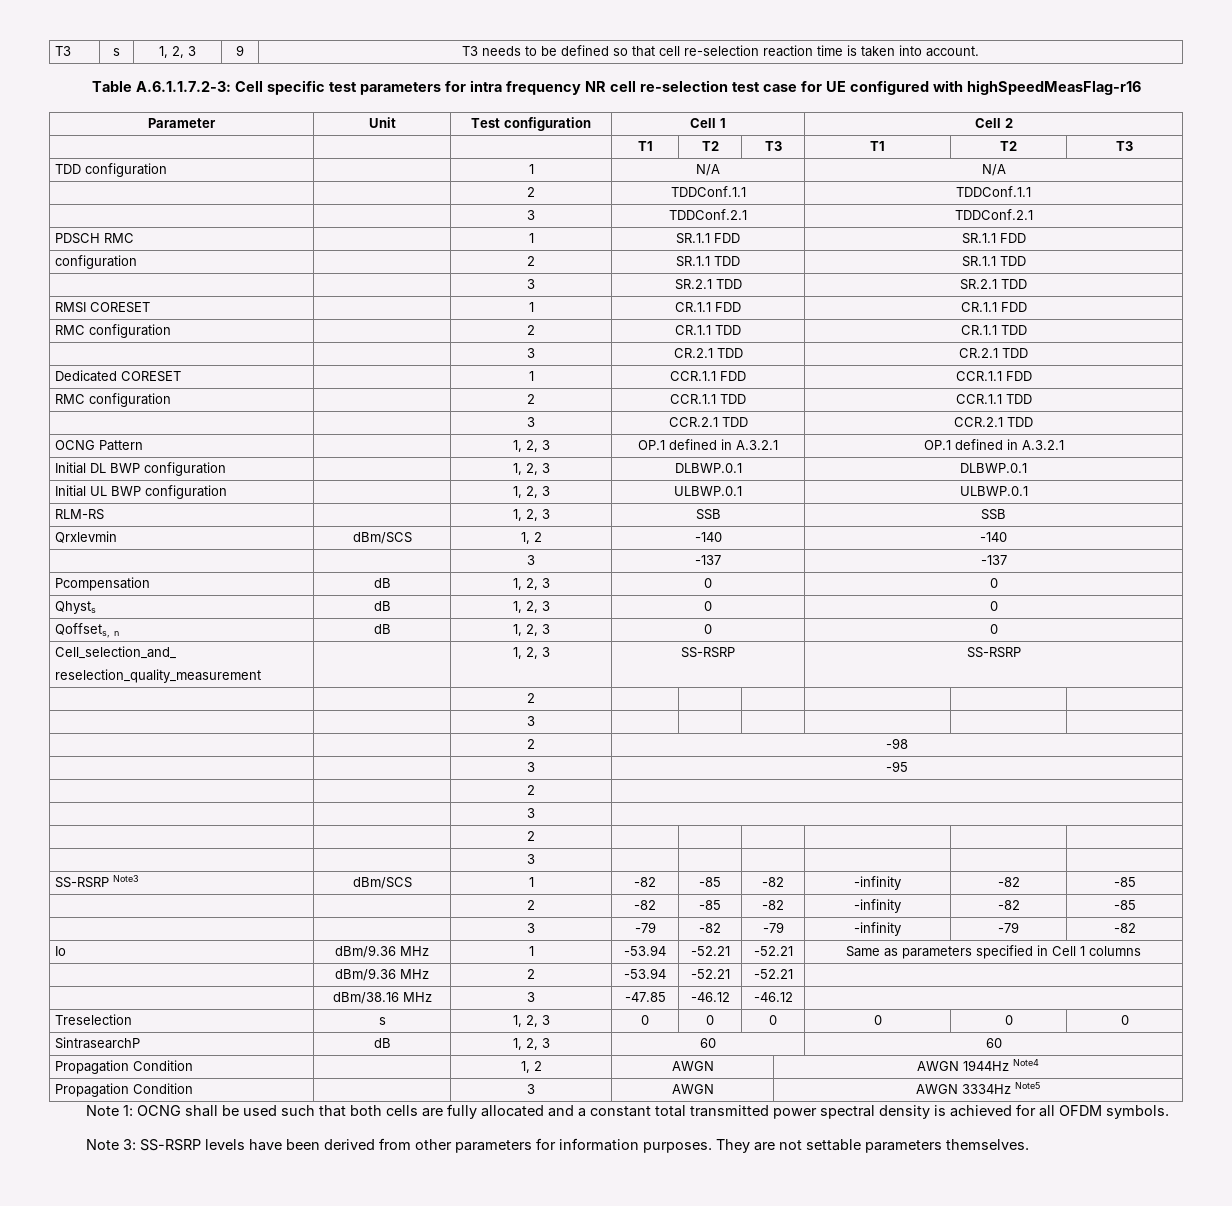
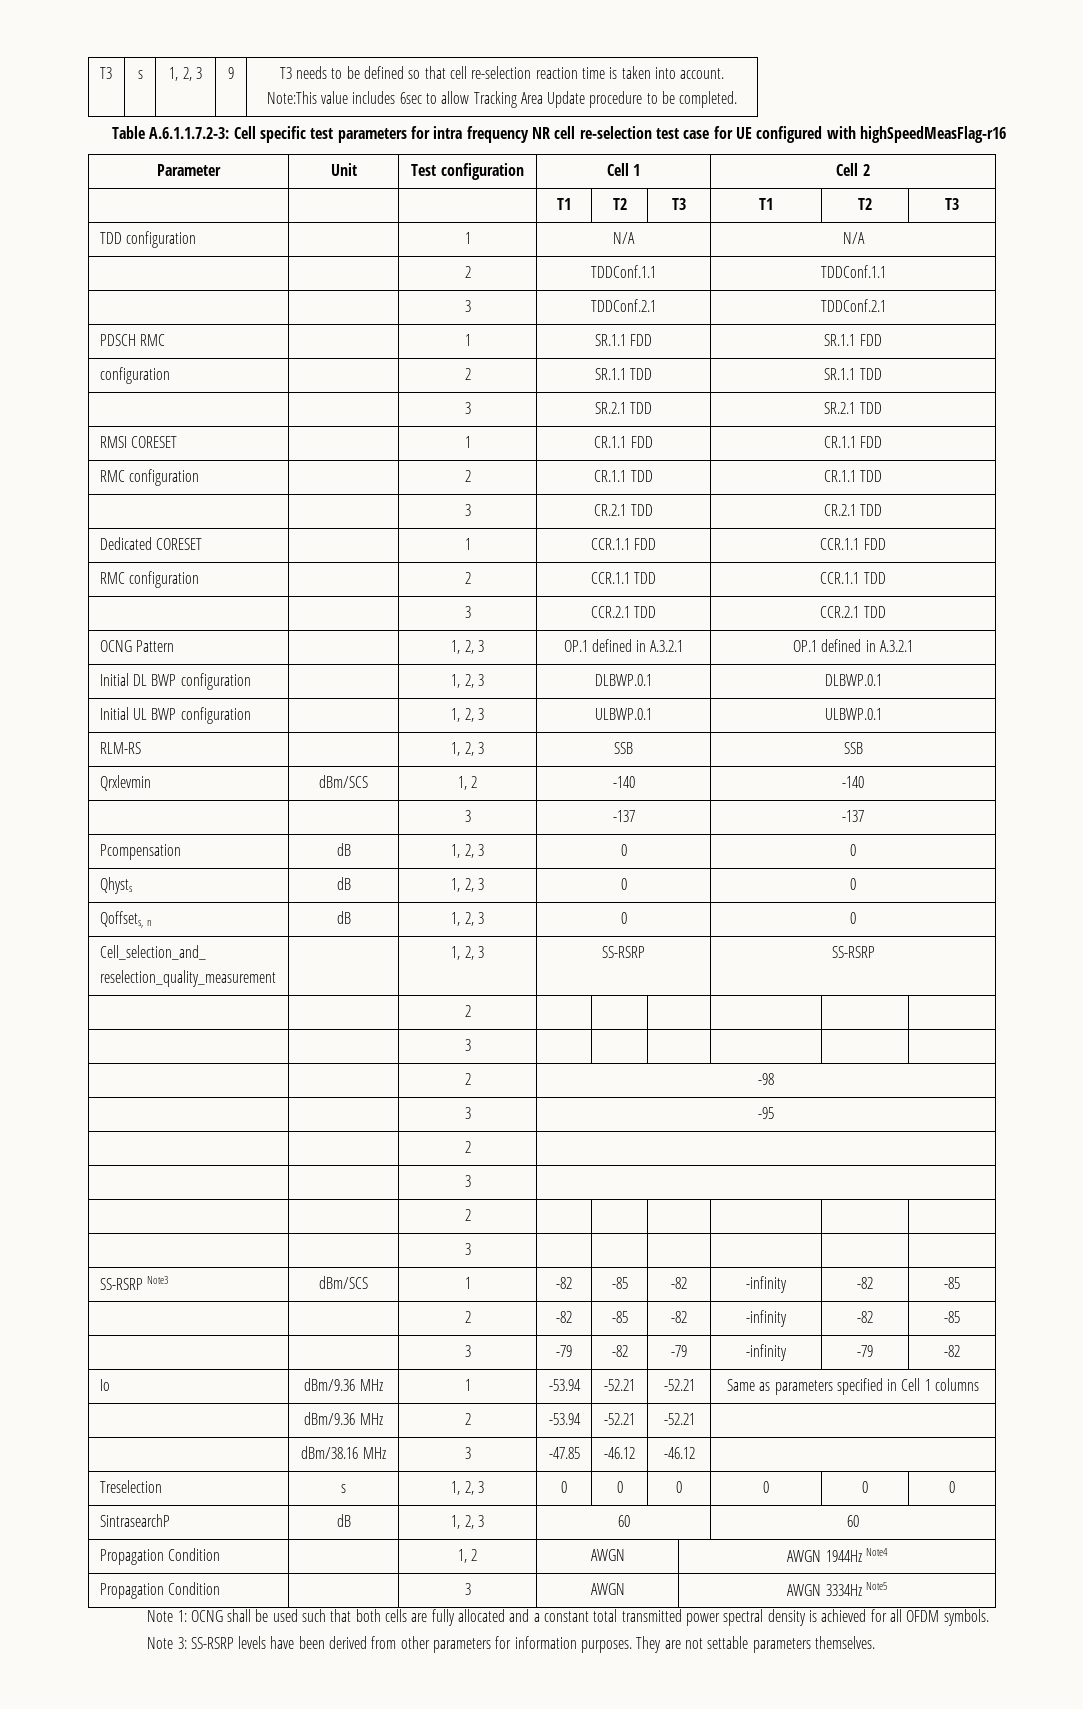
(979, 51) none -> [266,91,738,108] // Note:This value includes 6sec to allow Tracking Area Update procedure to be completed.

